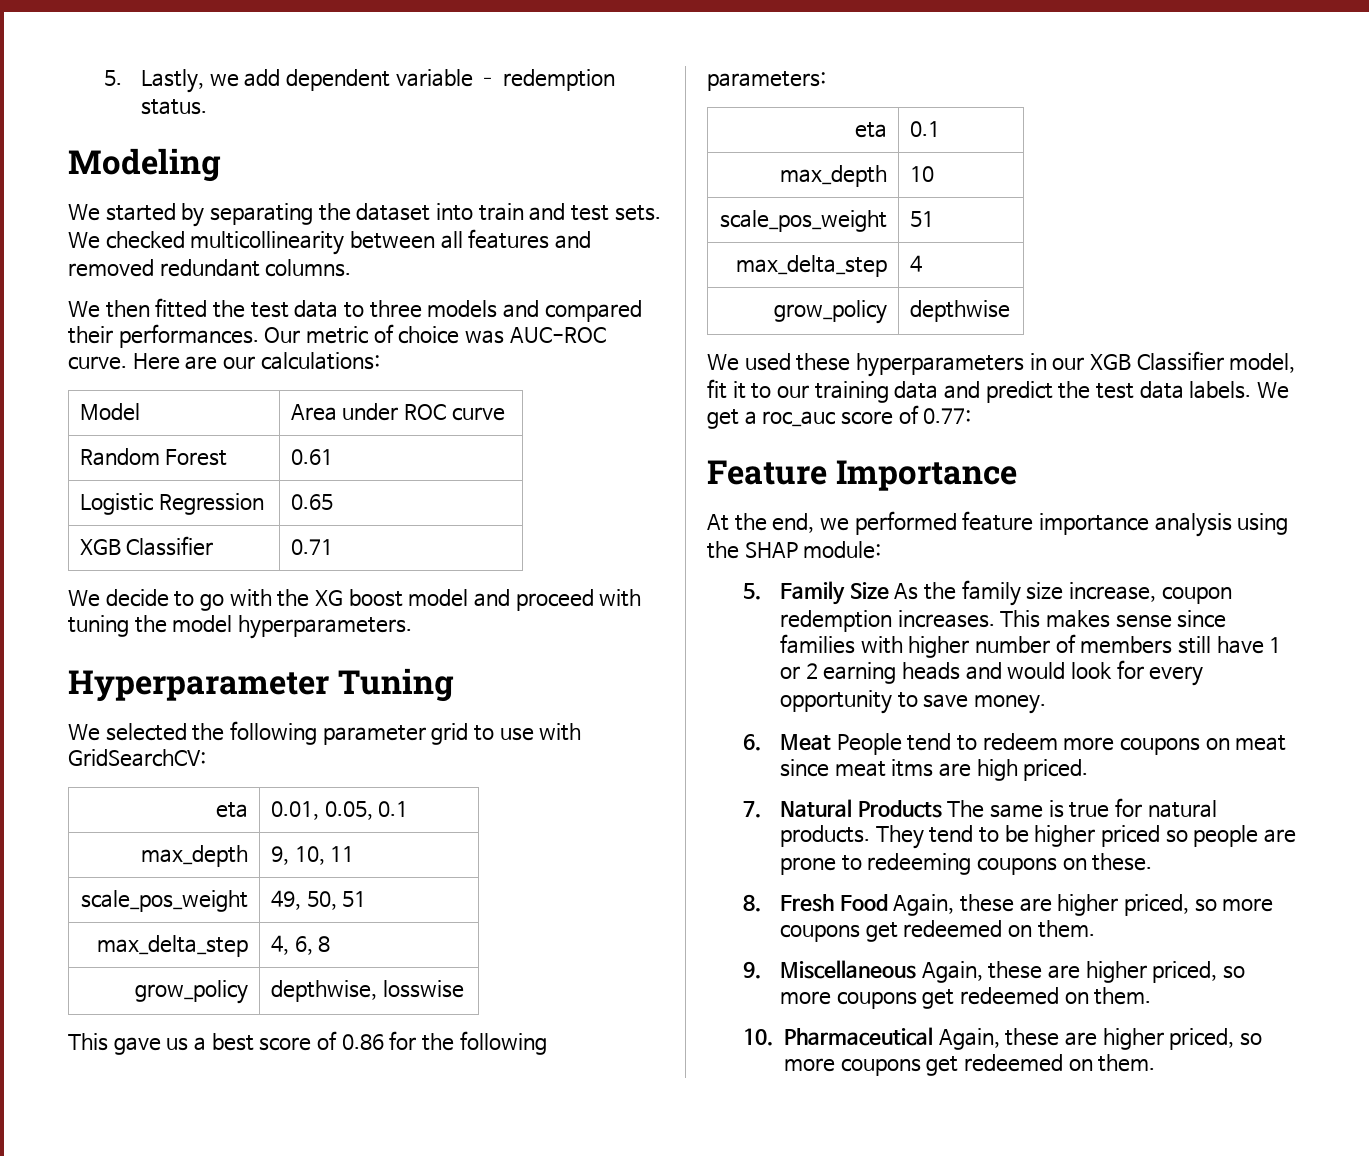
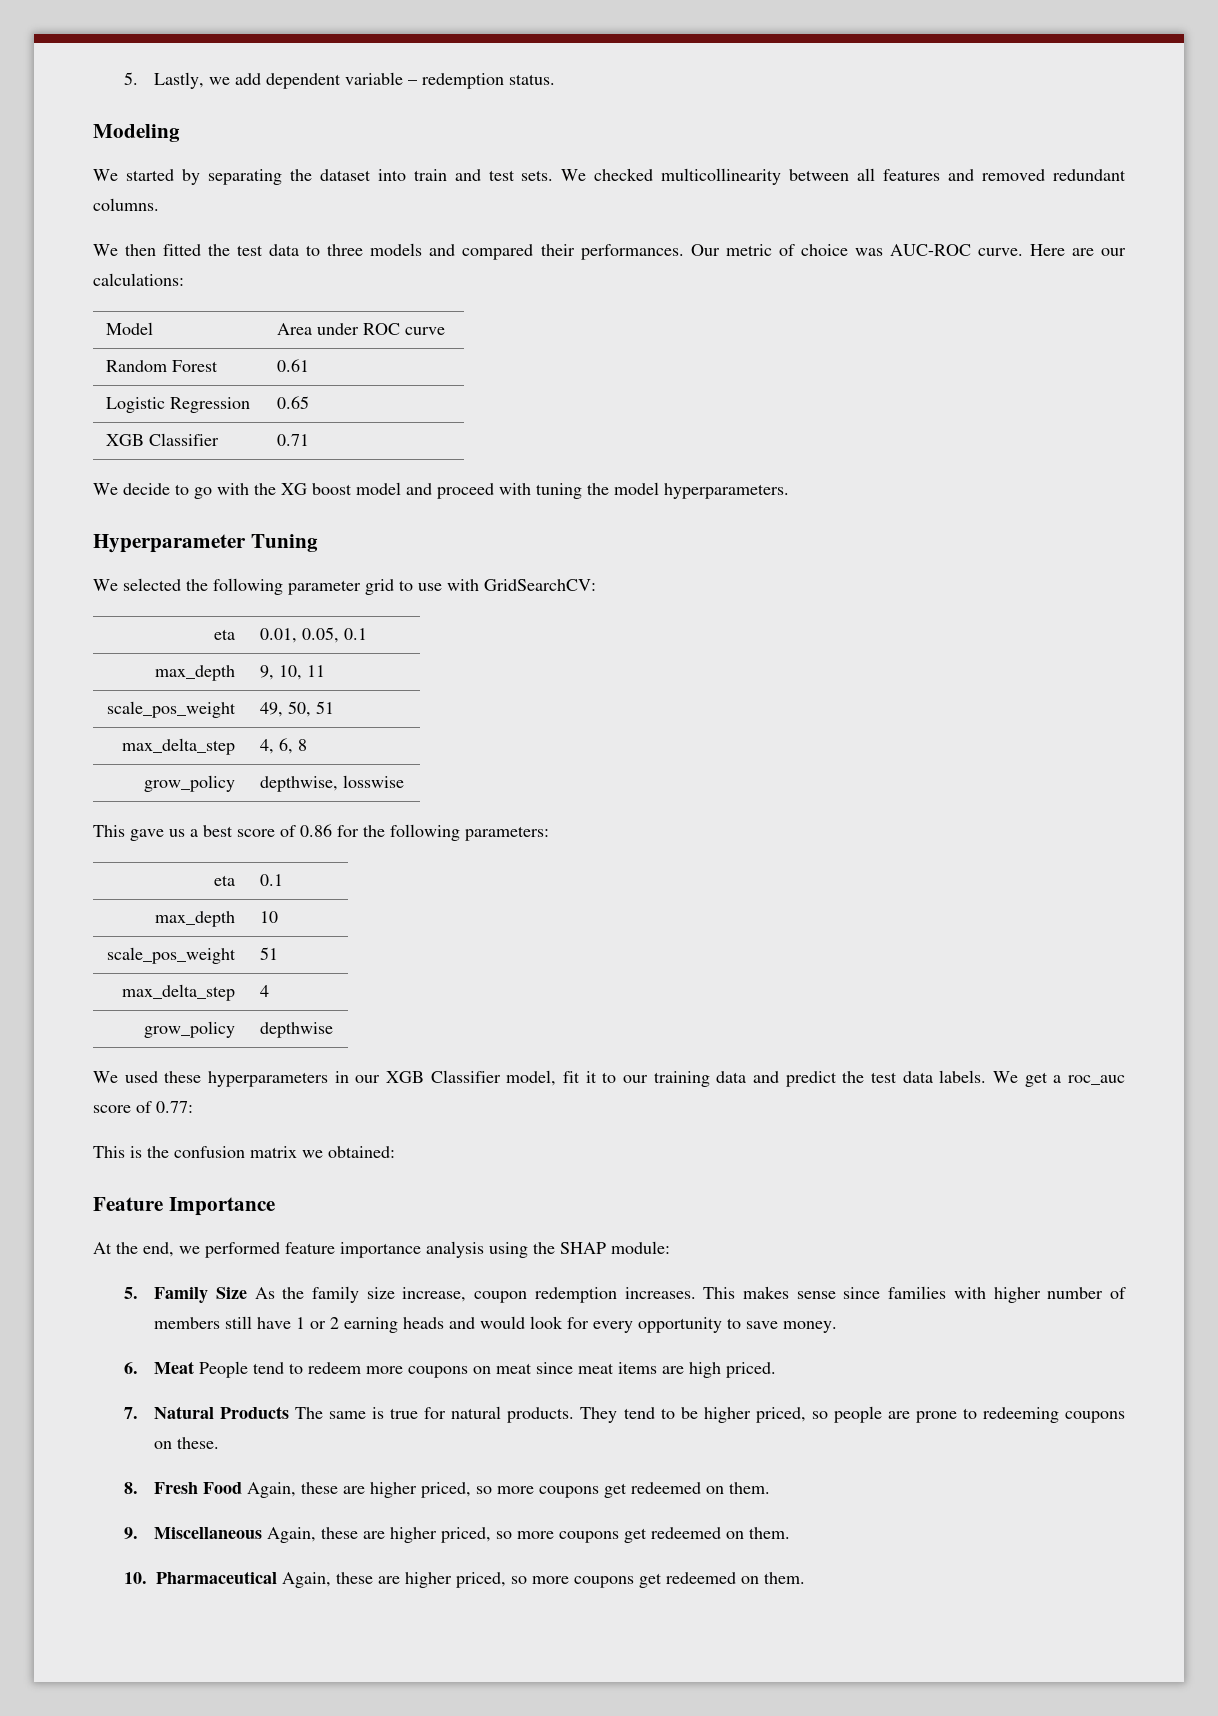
(972, 416) none -> [93,1146,395,1158] // This is the confusion matrix we obtained:
[891,759,934,777] itms -> [618,1362,658,1374] items
[1100,825,1160,847] priced -> [755,1407,806,1423] priced,

